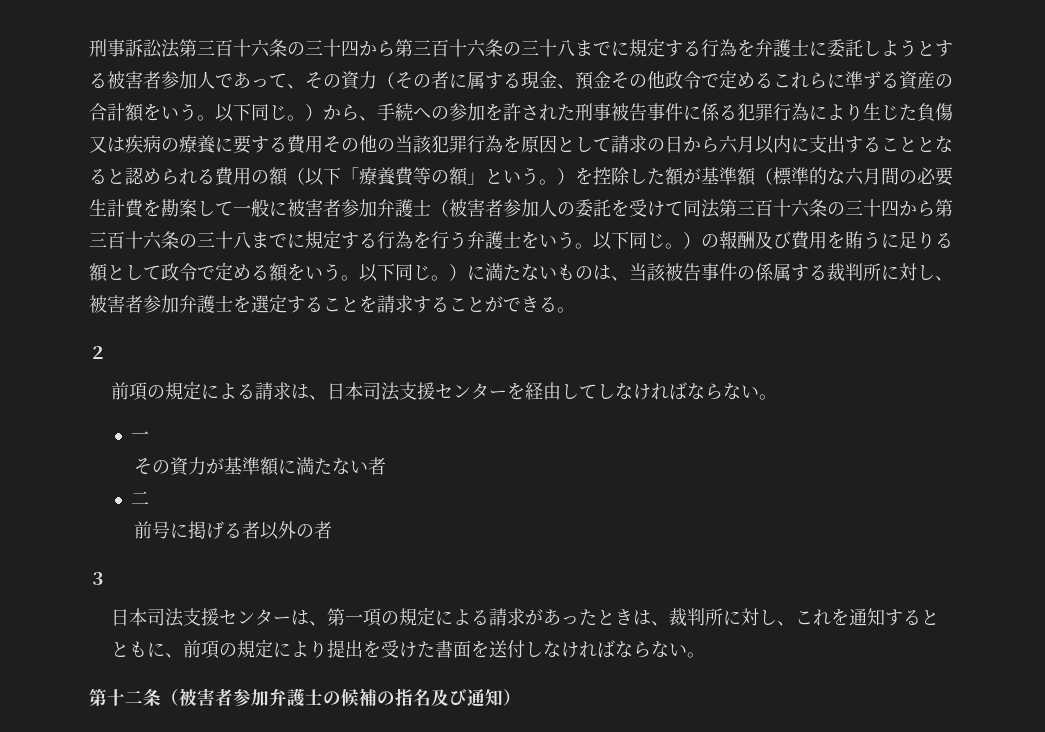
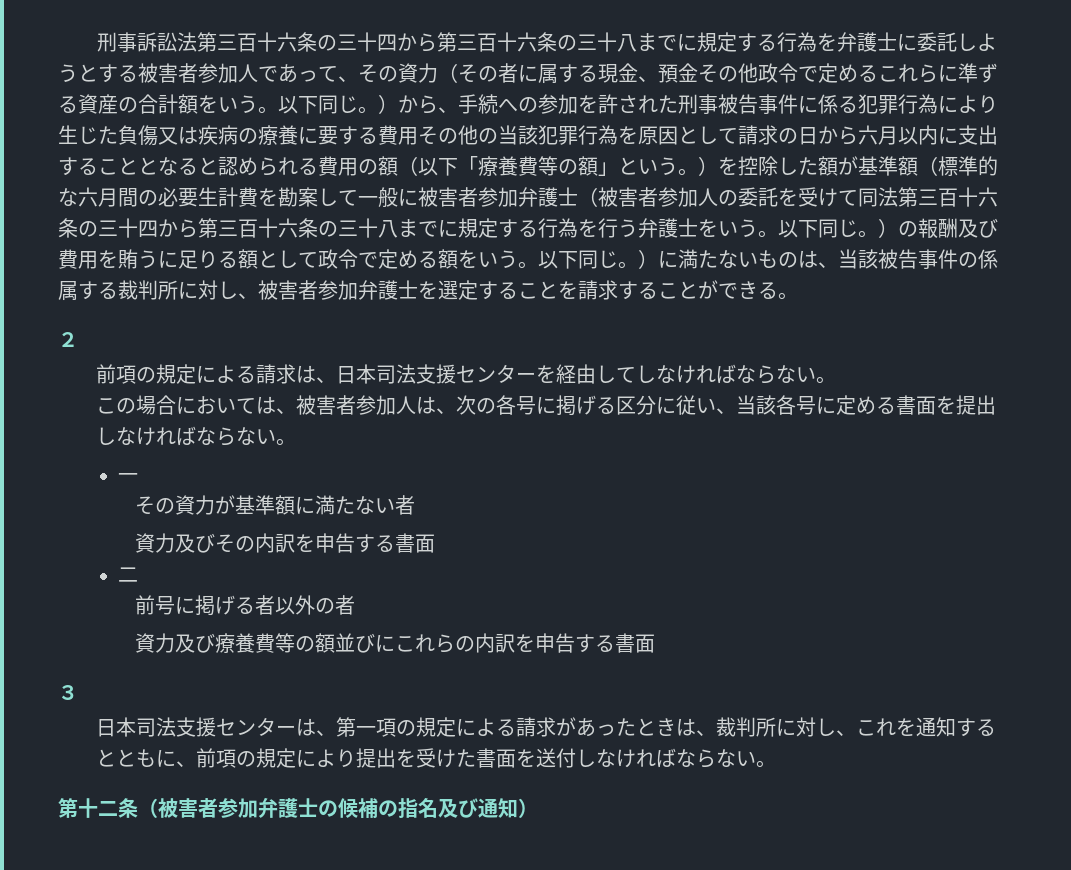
(778, 397) none -> [96,395,997,416] [96,426,297,446] // この場合においては、被害者参加人は、次の各号に掲げる区分に従い、当該各号に定める書面を提出しなければならない。
(386, 466) none -> [134,533,435,553] // 資力及びその内訳を申告する書面
(332, 530) none -> [134,633,655,653] // 資力及び療養費等の額並びにこれらの内訳を申告する書面

